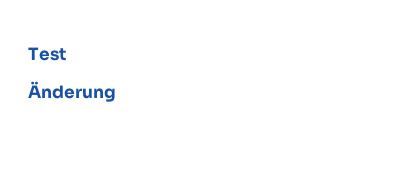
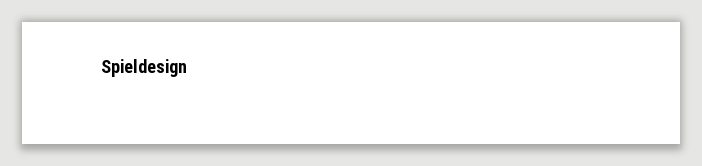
[28,47,66,61] [28,81,116,102] Test // Änderung -> [101,59,187,77] Spieldesign

